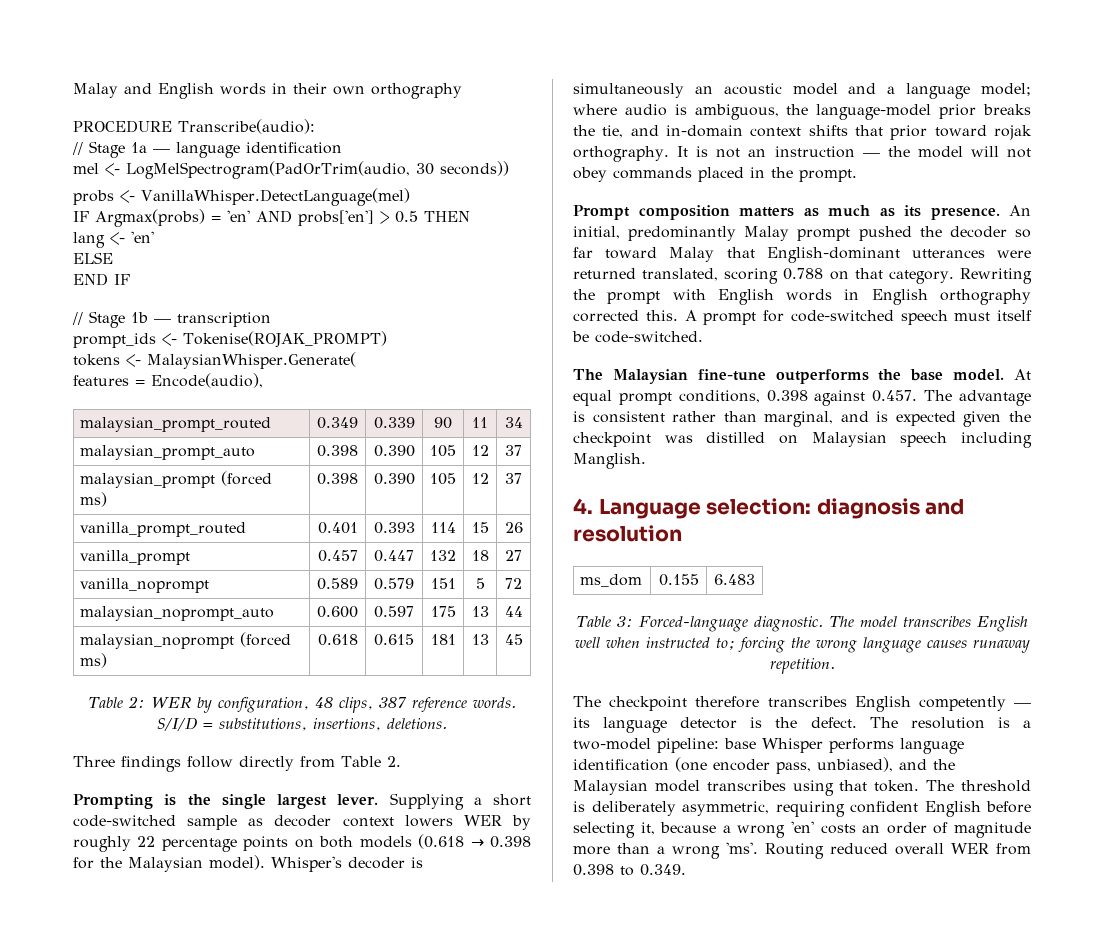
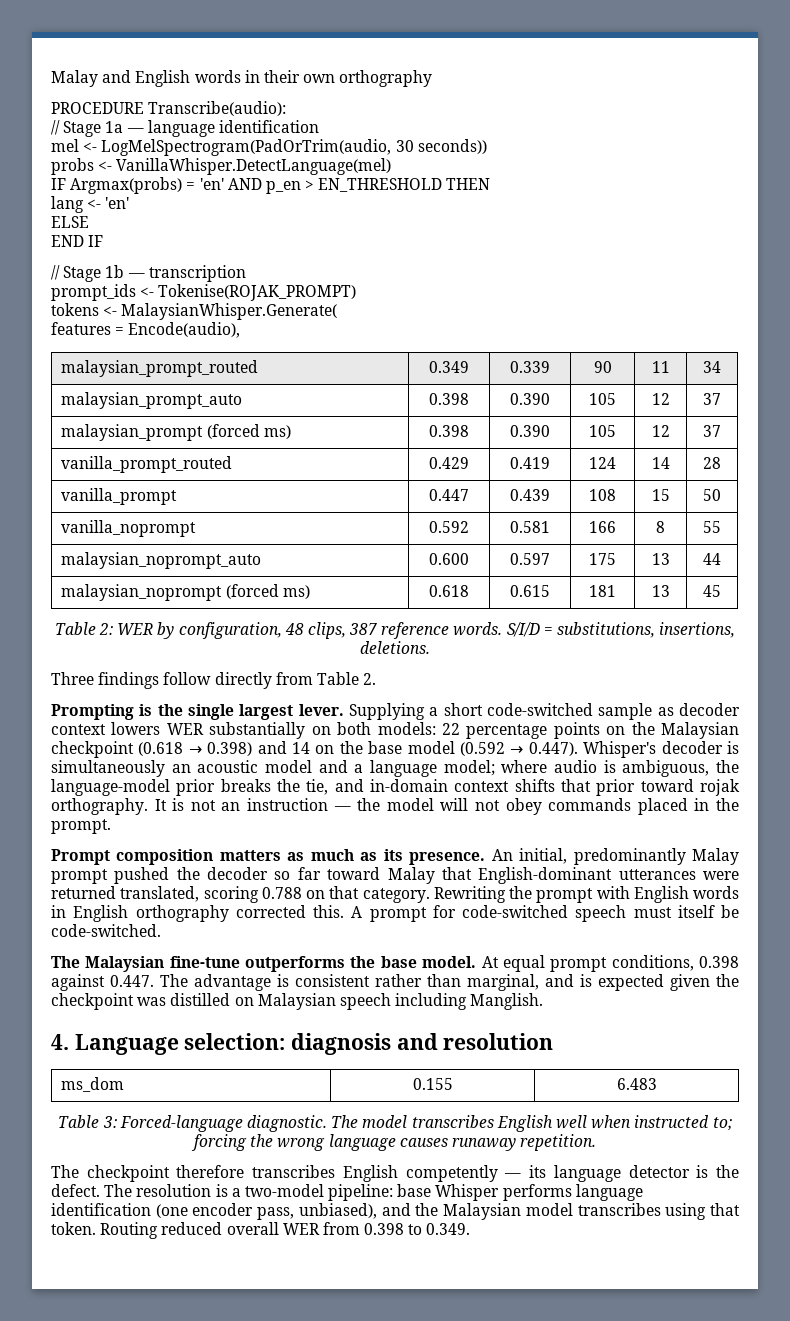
[298,210,418,226] probs['en'] > 0.5 -> [265,178,443,194] p_en > EN_THRESHOLD
[317,522,358,534] [373,522,415,534] [430,522,456,533] [471,522,489,533] [504,522,523,533] [80,550,191,565] [317,550,358,562] [374,550,414,562] [430,550,456,561] [471,550,489,561] [505,550,522,561] [80,578,210,593] [317,578,358,590] [374,578,414,590] [430,578,456,589] [475,578,485,589] [505,578,522,589] 0.401 | 0.393 | 114 | 15 | 26 // vanilla_prompt | 0.457 | 0.447 | 132 | 18 | 27 // vanilla_noprompt | 0.589 | 0.579 | 151 | 5 | 72 -> [429,457,469,469] [510,457,550,469] [589,457,616,469] [651,457,670,469] [703,457,721,469] [61,488,178,505] [429,489,469,501] [510,489,550,501] [589,489,616,501] [651,489,670,501] [703,489,721,501] [61,520,197,537] [429,521,469,533] [510,521,550,533] [589,521,616,533] [656,521,665,533] [703,521,721,533] 0.429 | 0.419 | 124 | 14 | 28 // vanilla_prompt | 0.447 | 0.439 | 108 | 15 | 50 // vanilla_noprompt | 0.592 | 0.581 | 166 | 8 | 55
[512,815,532,830] [73,834,532,852] [73,855,265,872] by roughly 22 percentage points on both models (0.618 → 0.398 for the Malaysian model). -> [209,722,739,739] [51,741,578,758] substantially on both models: 22 percentage points on the Malaysian checkpoint (0.618 → 0.398) and 14 on the base model (0.592 → 0.447).
[872,390,918,402] 0.457. -> [110,975,154,987] 0.447.
[926,780,1031,792] [573,801,1031,817] [573,821,1031,838] [573,842,758,859] The threshold is deliberately asymmetric, requiring confident English before selecting it, because a wrong 'en' costs an order of magnitude more than a wrong 'ms'. -> (96, 1228) none

